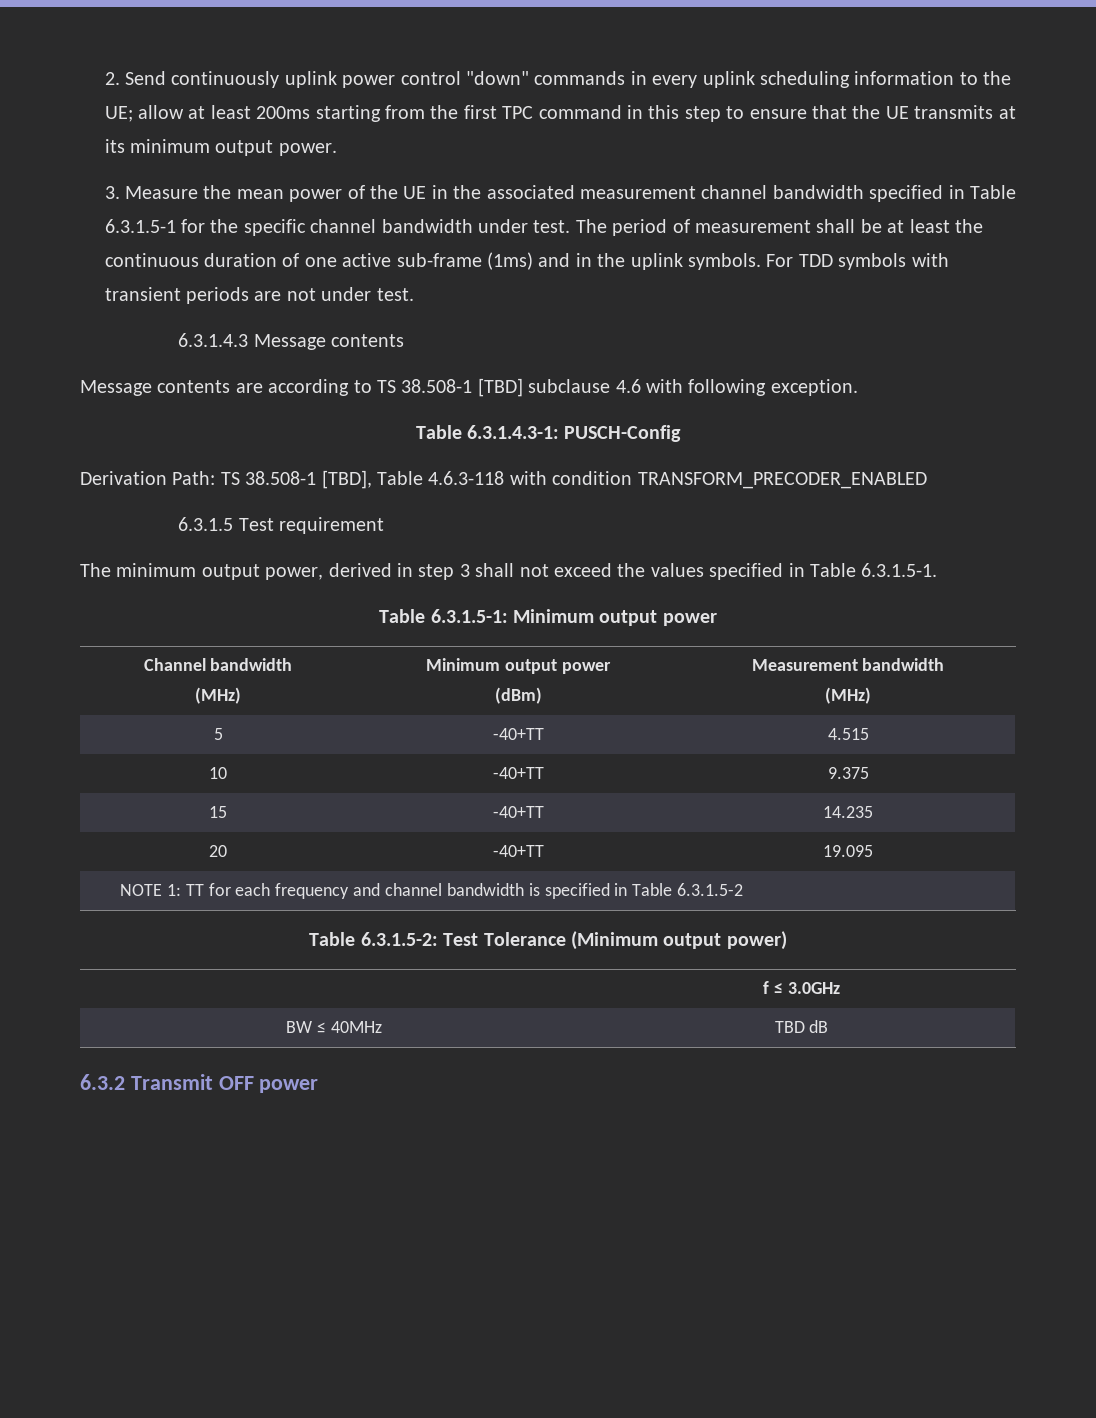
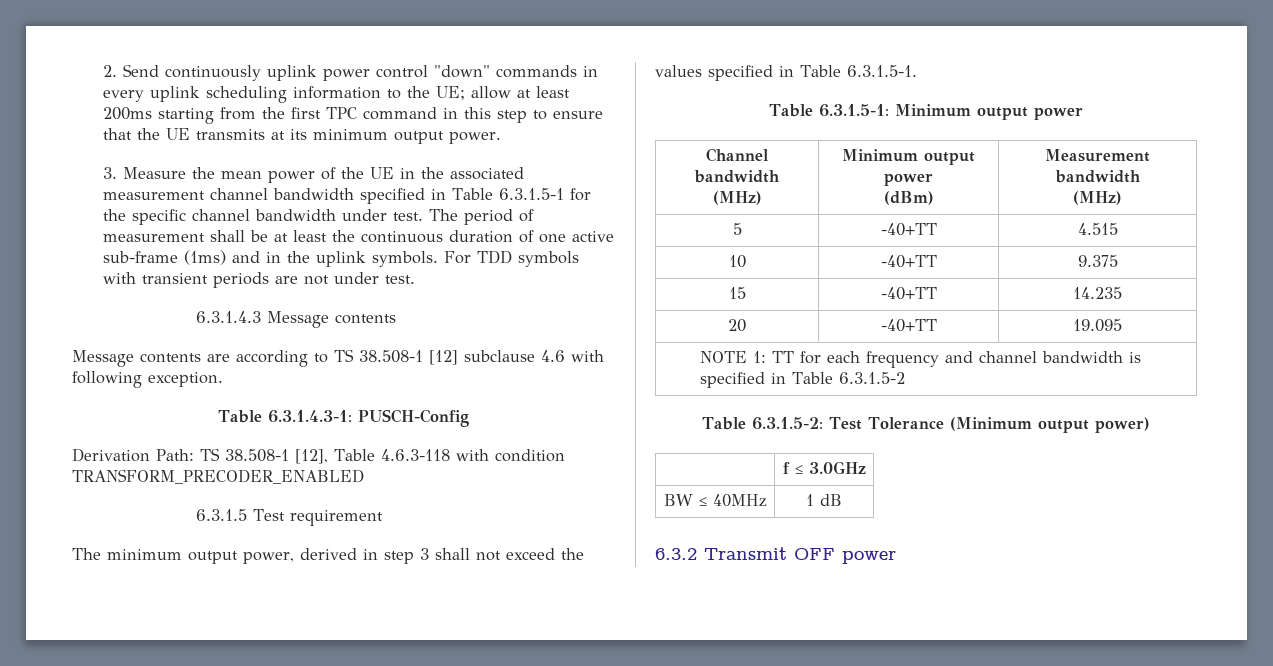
[477,378,523,397] [TBD] -> [429,350,458,365] [12]
[321,470,372,489] [TBD], -> [295,449,328,464] [12],
[774,1021,805,1033] TBD -> [806,494,814,506] 1

